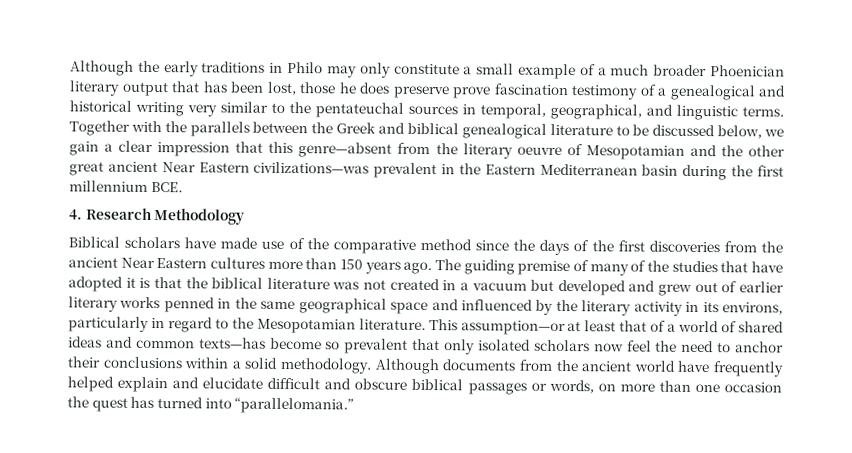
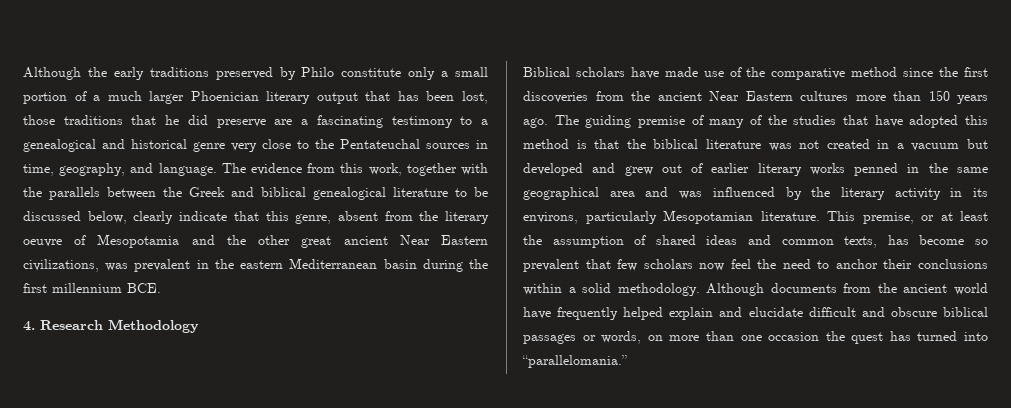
[269,61,460,78] in Philo may only constitute -> [215,67,436,80] preserved by Philo constitute only
[517,63,576,80] example -> [23,92,67,104] portion
[653,64,708,77] broader -> [149,91,185,104] larger
[338,82,657,100] he does preserve prove fascination testimony of -> [63,115,473,128] traditions that he did preserve are a fascinating testimony to
[135,101,404,118] writing very similar to the pentateuchal -> [193,139,420,152] genre very close to the Pentateuchal
[480,103,784,121] [69,120,130,136] temporal, geographical, and linguistic terms. Together -> [23,163,457,176] time, geography, and language. The evidence from this work, together
[764,128,785,137] [69,140,393,158] we gain a clear impression that this genre—absent -> [133,211,378,224] clearly indicate that this genre, absent
[585,145,685,160] Mesopotamian -> [97,234,180,248] Mesopotamia
[253,161,370,174] civilizations—was -> [23,259,129,272] civilizations, was
[484,164,536,175] Eastern -> [240,260,284,269] eastern
[539,239,614,256] days of the -> (959, 72) none
[125,277,136,288] it -> [965,115,988,125] [523,139,569,149] this method
[390,299,459,315] space and -> [609,187,703,199] area and was
[150,317,720,336] in regard to the Mesopotamian literature. This assumption—or at least that of a world -> [663,210,988,224] [523,235,624,248] Mesopotamian literature. This premise, or at least the assumption
[198,337,266,349] texts—has -> [844,235,909,248] texts, has
[444,339,531,355] only isolated -> [617,259,638,271] few

